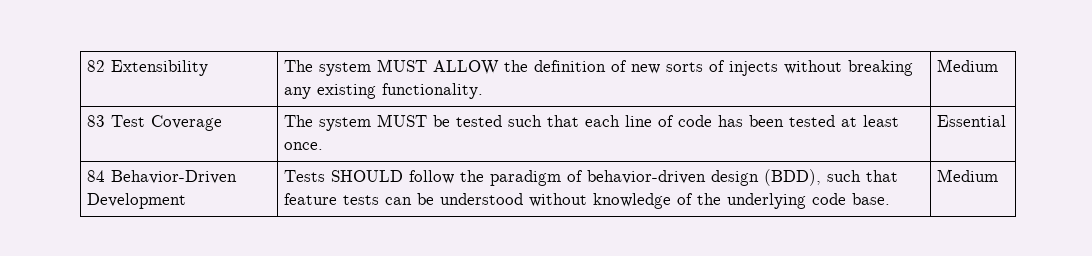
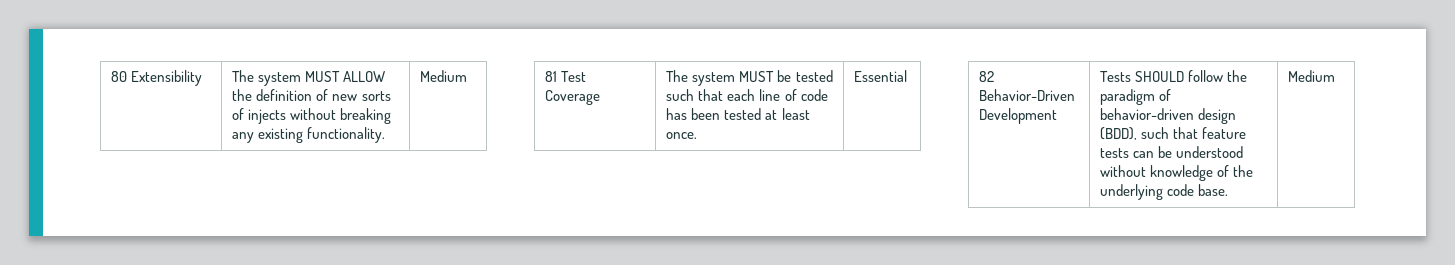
[87,60,106,72] 82 -> [111,71,128,82] 80
[87,115,106,127] 83 -> [545,71,558,82] 81
[87,170,106,182] 84 -> [979,71,995,82] 82

